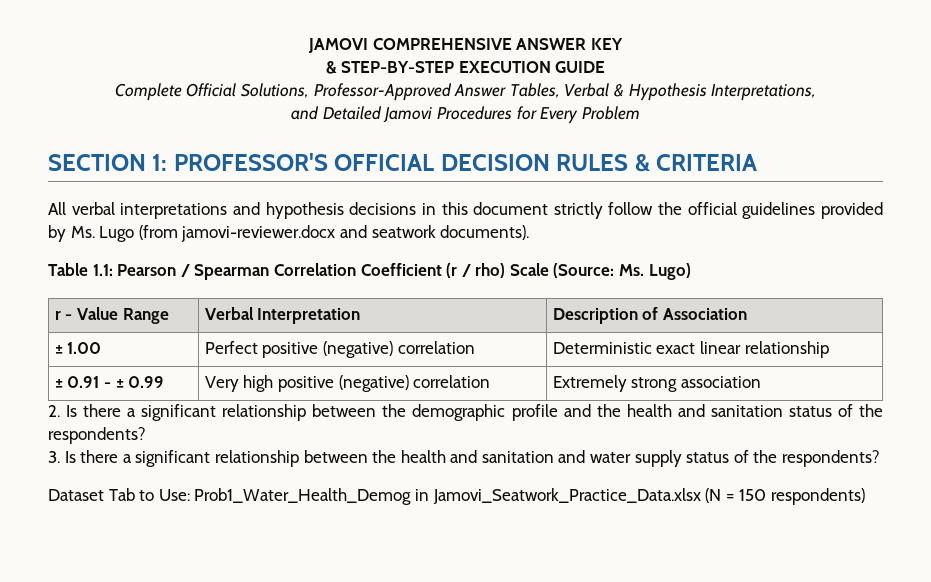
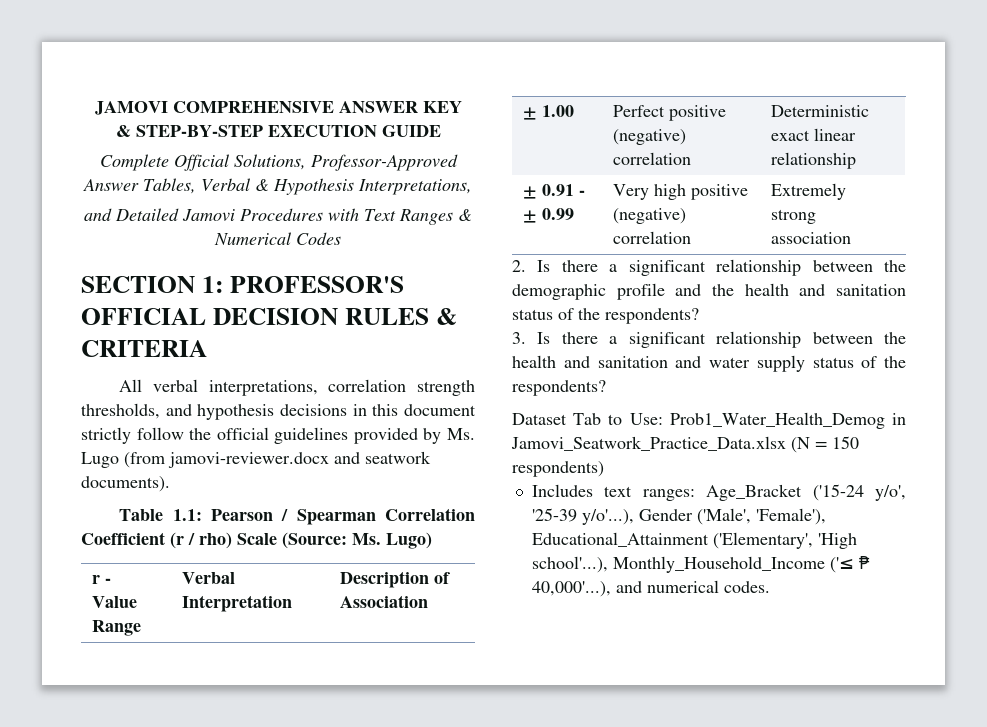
[516,106,640,124] for Every Problem -> [328,208,472,225] [214,232,341,245] with Text Ranges & Numerical Codes
[120,203,228,219] interpretations -> [208,379,475,396] [81,403,160,419] interpretations, correlation strength thresholds,
(865, 496) none -> [531,484,906,501] [531,508,826,525] [531,532,857,549] [531,556,870,573] [531,580,770,597] // Includes text ranges: Age_Bracket ('15-24 y/o', '25-39 y/o'...), Gender ('Male', 'Female'), Educational_Attainment ('Elementary', 'High school'...), Monthly_Household_Income ('≤ ₱ 40,000'...), and numerical codes.

